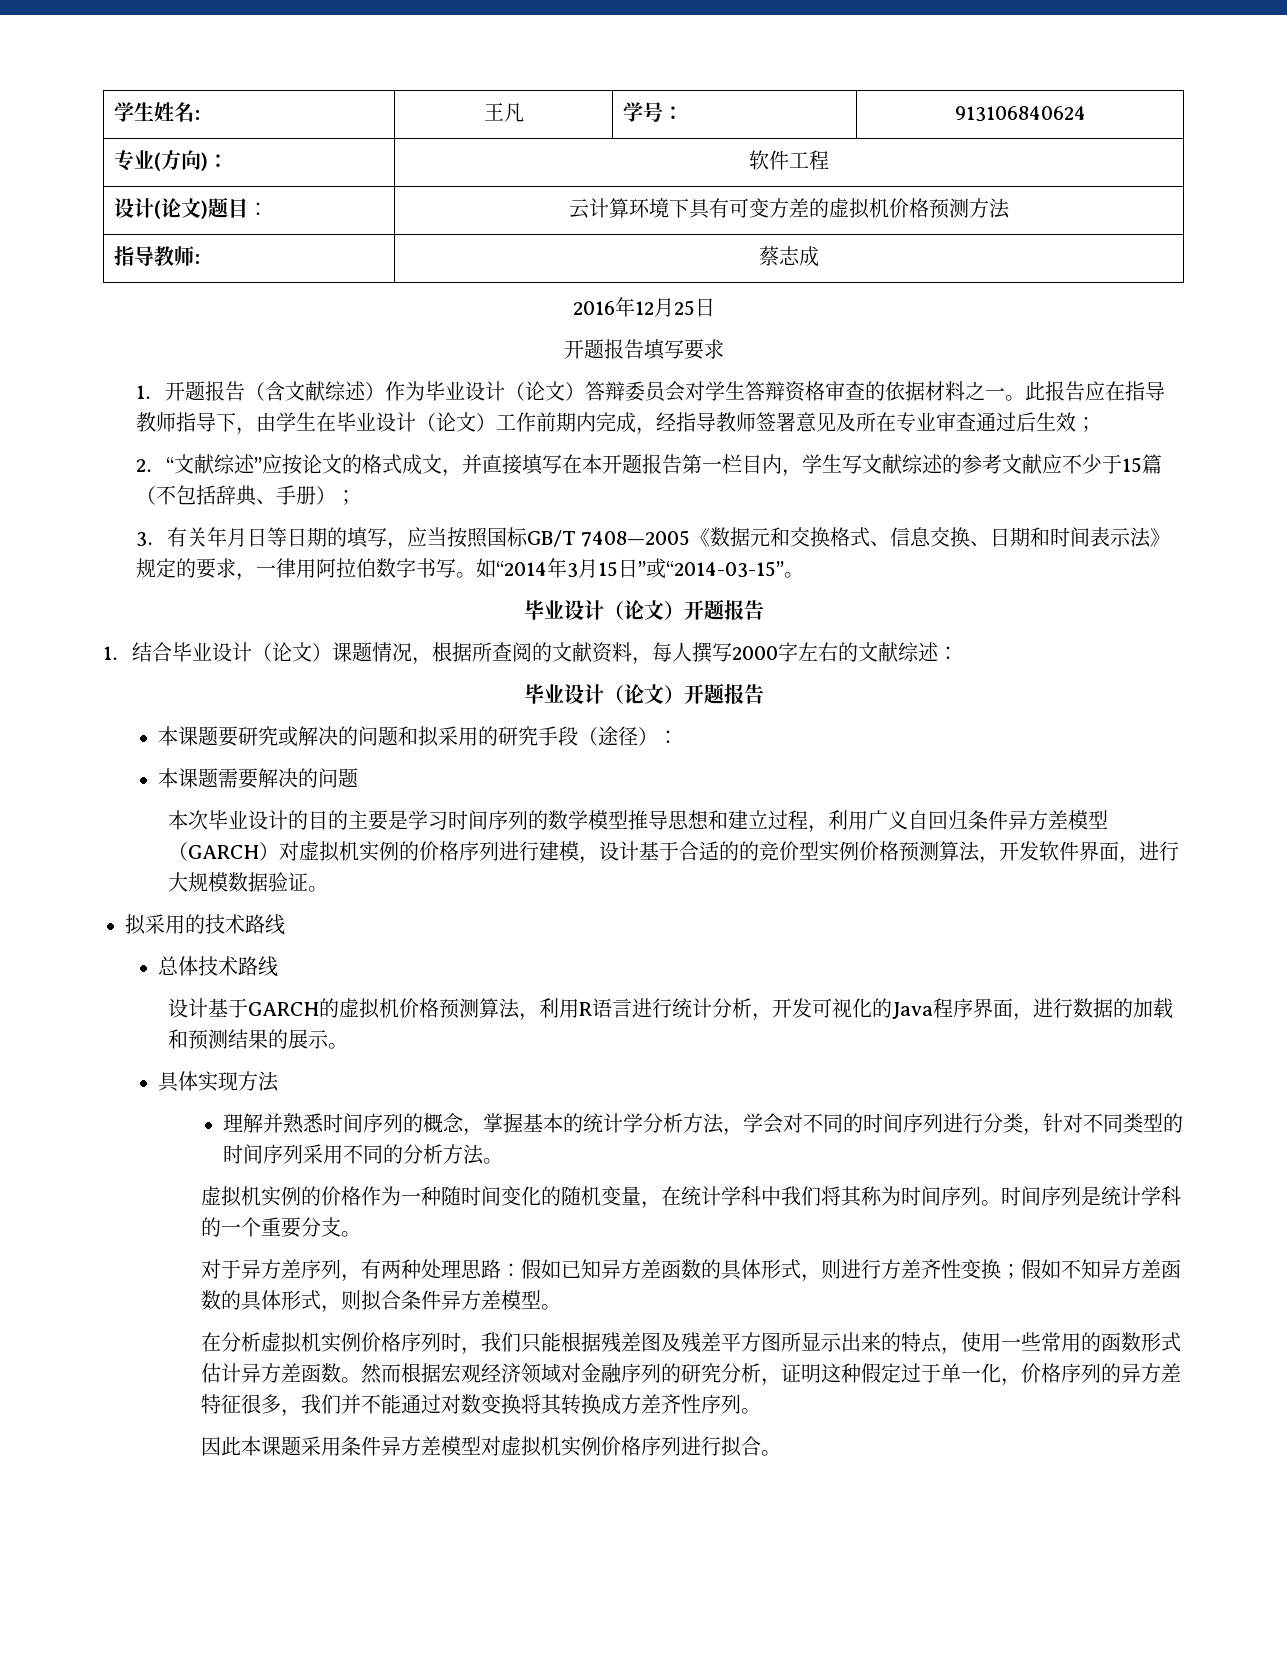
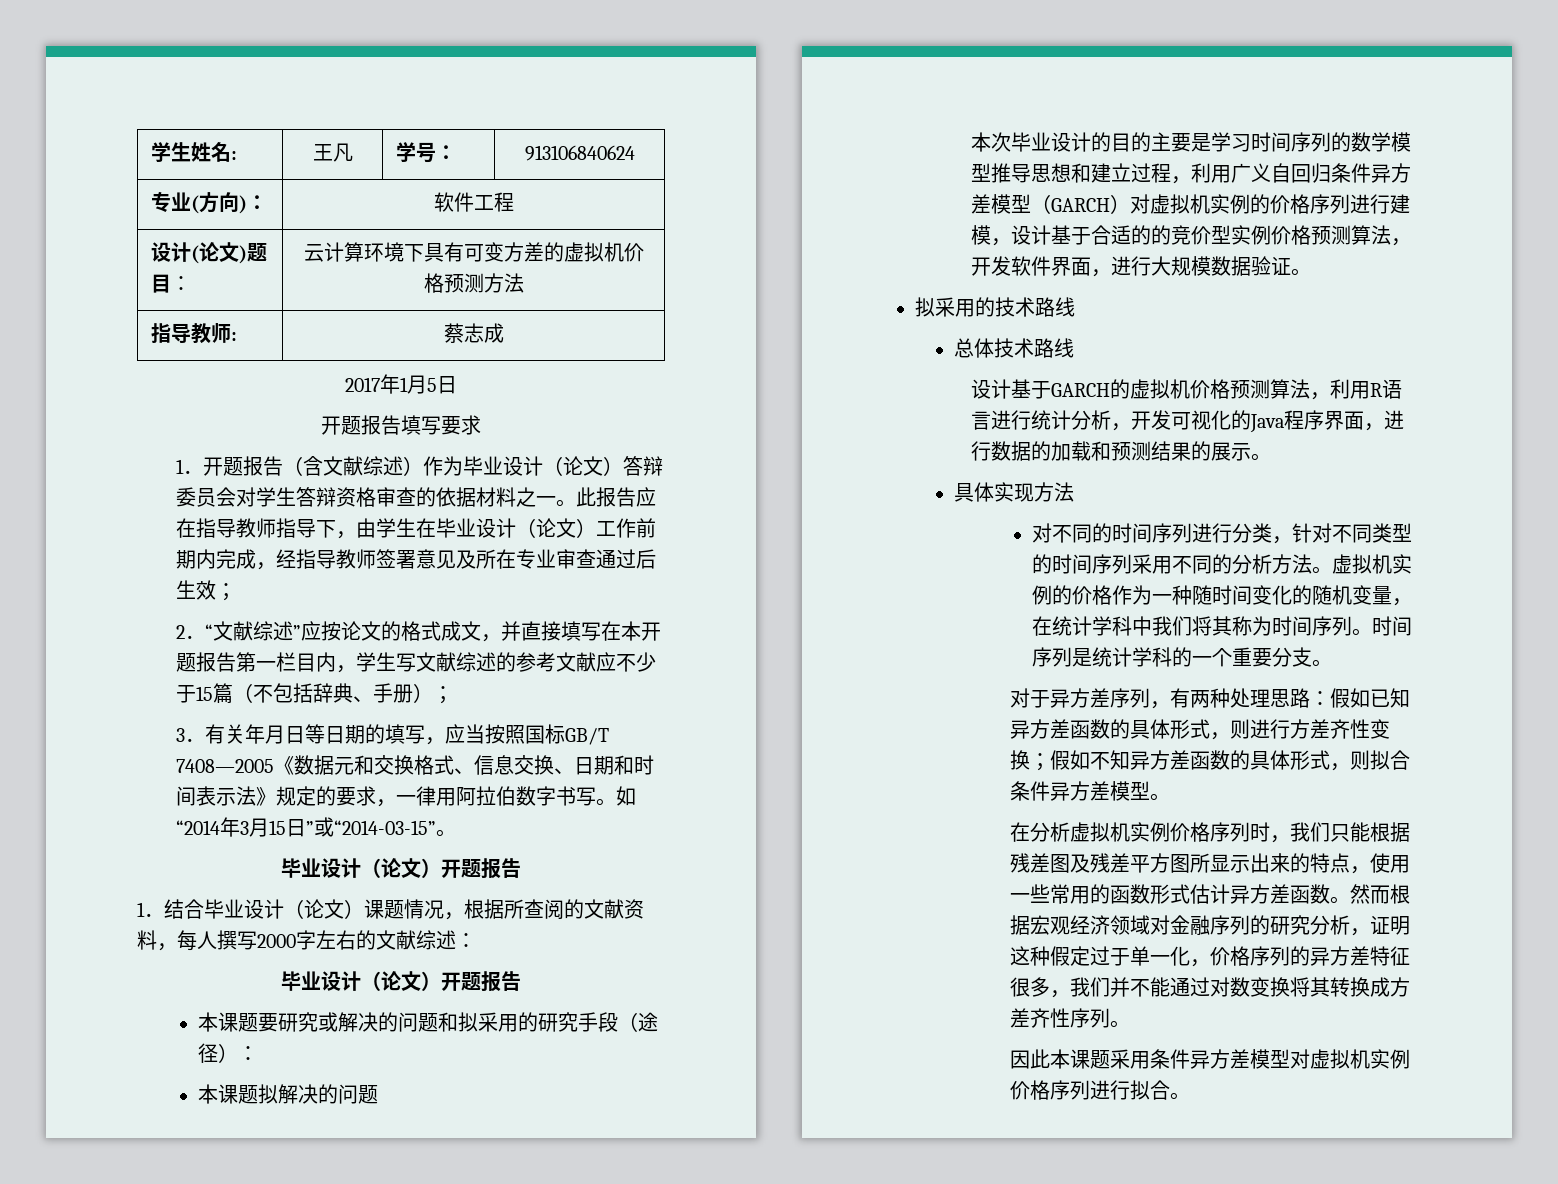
[572,297,695,317] 2016年12月25 -> [345,374,437,394] 2017年1月5
[217,768,258,789] 需要 -> [257,1084,278,1104] 拟
[222,1113,783,1136] 理解并熟悉时间序列的概念，掌握基本的统计学分析方法，学会 -> (1074, 492) none
(503, 1161) // -> (1332, 570) none

